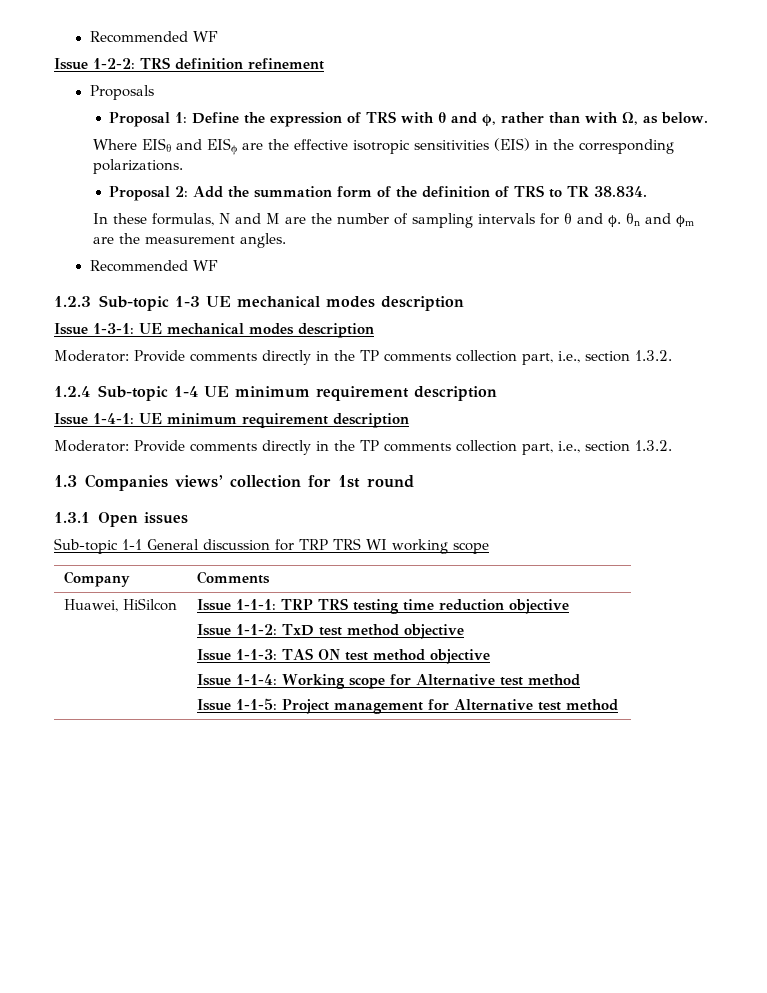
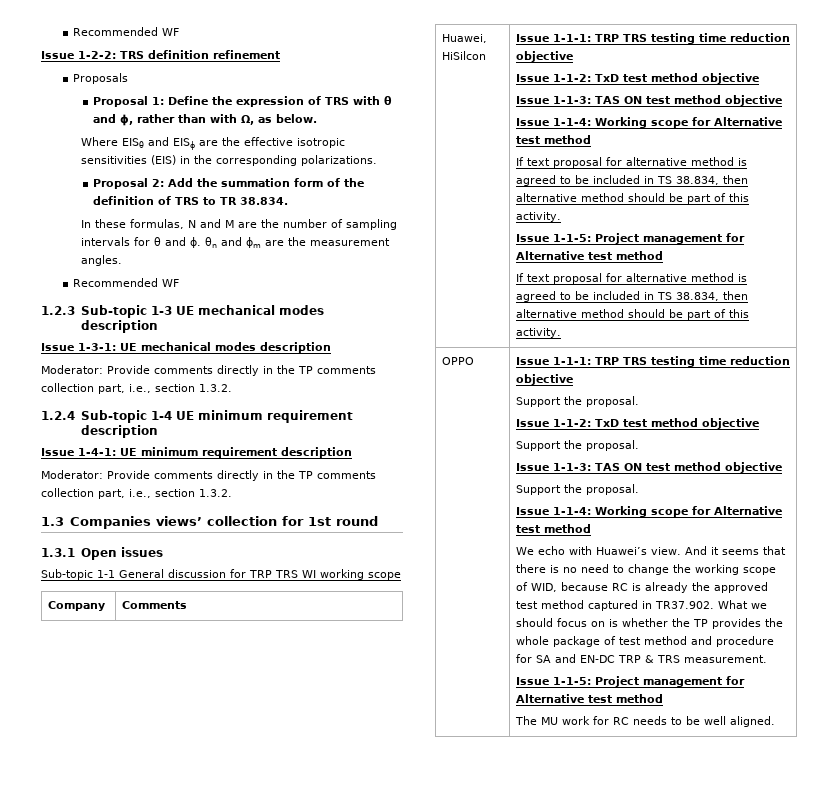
[196,698,618,714] // Issue 1-1-5: Project management for Alternative test method -> [515,157,747,168] [515,175,748,186] [515,193,749,204] [515,212,561,222] [515,233,745,244] [515,251,663,260] [515,273,747,284] [515,291,748,302] [515,309,749,320] [515,328,561,338] [441,357,474,365] [515,356,790,367] [515,374,573,385] [515,396,639,407] [515,418,759,429] [515,440,639,451] [515,462,782,473] [515,484,639,495] [515,506,782,517] [515,524,591,533] [515,546,786,555] [515,564,776,575] [515,582,768,593] [515,600,767,611] [515,618,783,629] [515,636,774,647] [515,654,767,663] [515,676,745,687] [515,694,663,703] [514,716,775,727] // If text proposal for alternative method is agreed to be included in TS 38.834, then alternative method should be part of this activity. // Issue 1-1-5: Project management for Alternative test method // If text proposal for alternative method is agreed to be included in TS 38.834, then alternative method should be part of this activity. // OPPO | Issue 1-1-1: TRP TRS testing time reduction objective // Support the proposal. // Issue 1-1-2: TxD test method objective // Support the proposal. // Issue 1-1-3: TAS ON test method objective // Support the proposal. // Issue 1-1-4: Working scope for Alternative test method // We echo with Huawei’s view. And it seems that there is no need to change the working scope of WID, because RC is already the approved test method captured in TR37.902. What we should focus on is whether the TP provides the whole package of test method and procedure for SA and EN-DC TRP & TRS measurement. // Issue 1-1-5: Project management for Alternative test method // The MU work for RC needs to be well aligned.

